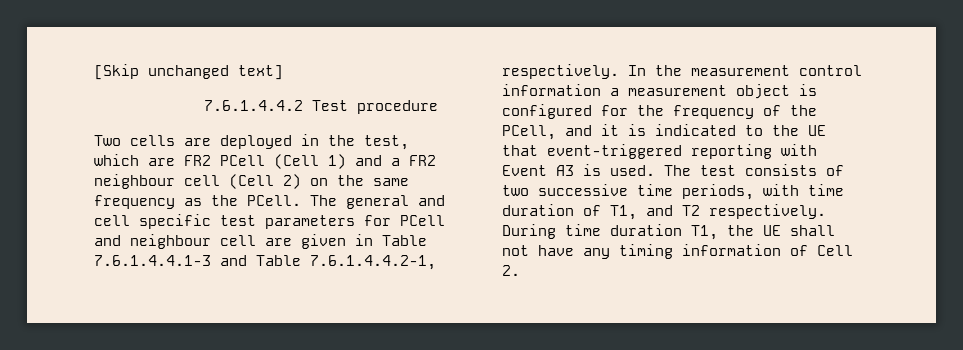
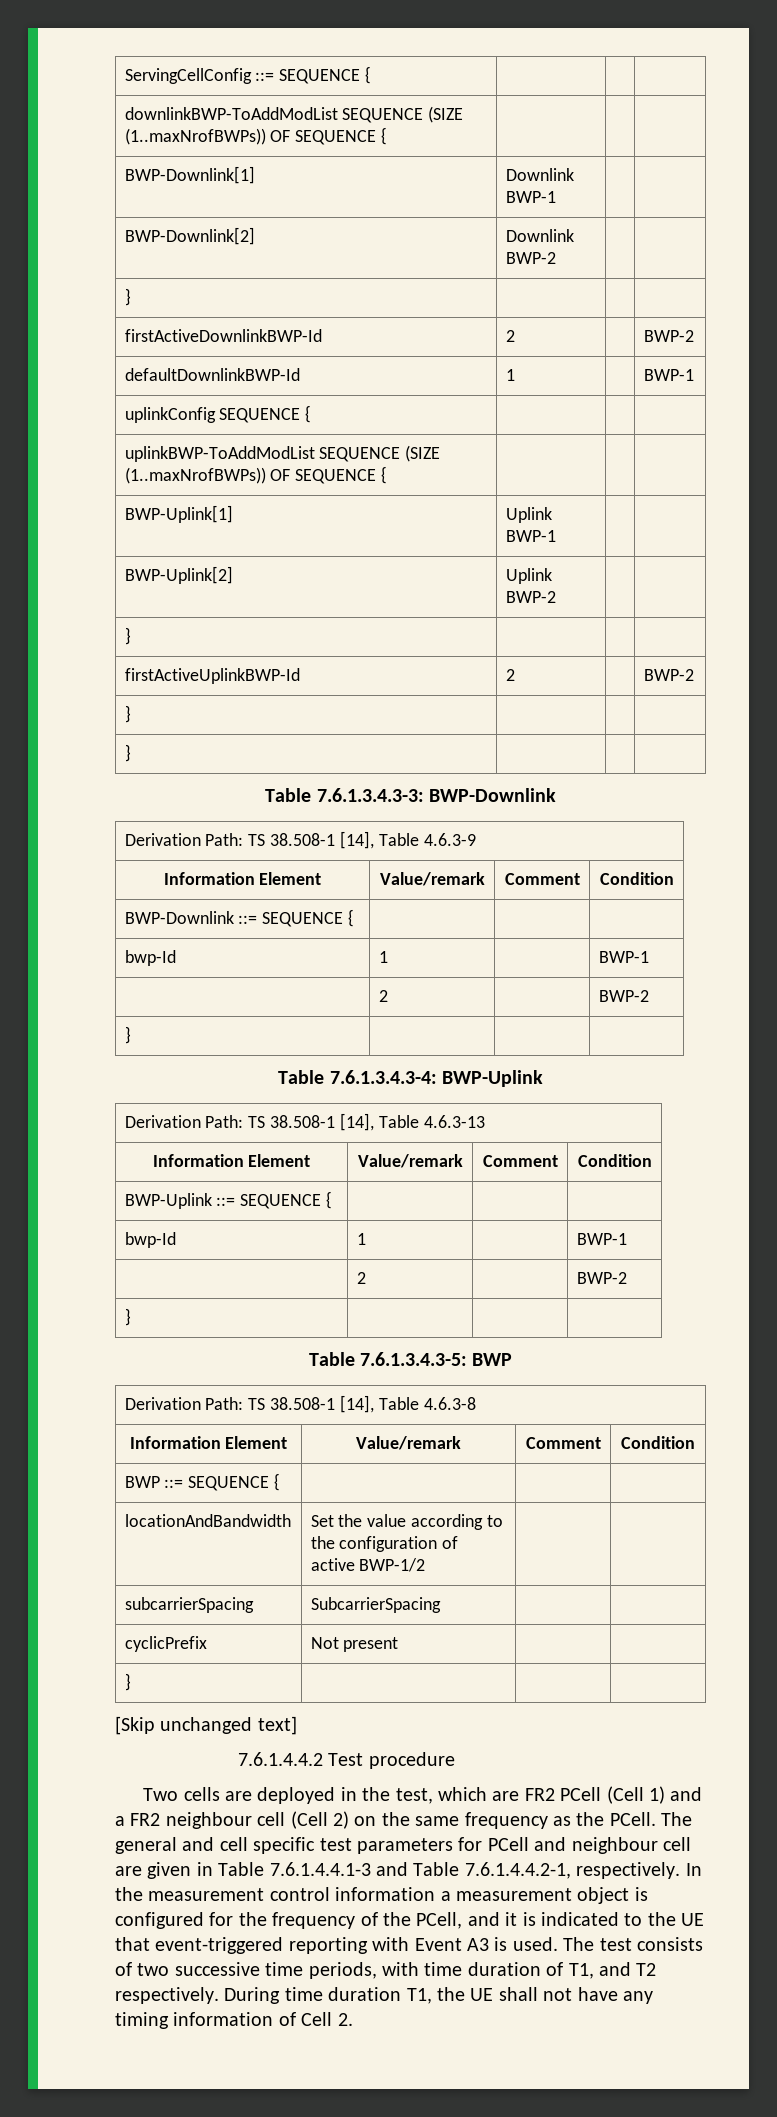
(94, 72) none -> [124,66,372,84] [124,106,464,123] [124,127,388,145] [124,166,255,184] [505,168,574,181] [505,191,556,203] [124,227,255,245] [505,229,574,242] [505,252,556,264] [124,288,131,306] [124,329,322,342] [505,330,515,342] [643,330,694,342] [124,368,300,381] [505,369,515,381] [643,369,694,381] [124,405,312,423] [124,445,441,462] [124,466,388,484] [124,505,233,523] [505,507,552,523] [505,530,556,542] [124,566,233,584] [505,568,552,584] [505,591,556,603] [124,627,131,645] [124,668,300,684] [505,669,515,681] [643,669,694,681] [124,705,131,723] [124,744,131,762] [265,788,556,802] [124,831,476,849] [163,872,322,885] [379,872,485,886] [504,873,580,885] [599,872,674,885] [124,909,355,927] [124,950,176,966] [378,951,388,963] [598,951,649,963] [378,990,388,1002] [598,990,649,1002] [124,1026,131,1044] [278,1070,543,1087] [124,1113,485,1131] [152,1154,311,1167] [357,1154,463,1168] [482,1155,558,1167] [577,1154,652,1167] [124,1191,333,1209] [124,1232,176,1248] [356,1233,366,1245] [576,1233,627,1245] [356,1272,366,1284] [576,1272,627,1284] [124,1308,131,1326] [308,1352,513,1366] [124,1395,476,1413] [129,1436,288,1449] [356,1436,461,1450] [525,1437,601,1449] [621,1436,695,1449] [124,1473,281,1491] [124,1514,291,1527] [310,1514,504,1530] [310,1536,459,1552] [310,1558,426,1572] [124,1597,254,1613] [310,1597,441,1613] [124,1636,207,1652] [310,1637,399,1652] [124,1673,131,1691] ServingCellConfig ::= SEQUENCE { | | | // downlinkBWP-ToAddModList SEQUENCE (SIZE (1..maxNrofBWPs)) OF SEQUENCE { | | | // BWP-Downlink[1] | Downlink BWP-1 | | // BWP-Downlink[2] | Downlink BWP-2 | | // } | | | // firstActiveDownlinkBWP-Id | 2 | | BWP-2 // defaultDownlinkBWP-Id | 1 | | BWP-1 // uplinkConfig SEQUENCE { | | | // uplinkBWP-ToAddModList SEQUENCE (SIZE (1..maxNrofBWPs)) OF SEQUENCE { | | | // BWP-Uplink[1] | Uplink BWP-1 | | // BWP-Uplink[2] | Uplink BWP-2 | | // } | | | // firstActiveUplinkBWP-Id | 2 | | BWP-2 // } | | | // } | | | // Table 7.6.1.3.4.3-3: BWP-Downlink // Derivation Path: TS 38.508-1 [14], Table 4.6.3-9 // Information Element | Value/remark | Comment | Condition // BWP-Downlink ::= SEQUENCE { | | | // bwp-Id | 1 | | BWP-1 // | 2 | | BWP-2 // } | | | // Table 7.6.1.3.4.3-4: BWP-Uplink // Derivation Path: TS 38.508-1 [14], Table 4.6.3-13 // Information Element | Value/remark | Comment | Condition // BWP-Uplink ::= SEQUENCE { | | | // bwp-Id | 1 | | BWP-1 // | 2 | | BWP-2 // } | | | // Table 7.6.1.3.4.3-5: BWP // Derivation Path: TS 38.508-1 [14], Table 4.6.3-8 // Information Element | Value/remark | Comment | Condition // BWP ::= SEQUENCE { | | | // locationAndBandwidth | Set the value according to the configuration of active BWP-1/2 | | // subcarrierSpacing | SubcarrierSpacing | | // cyclicPrefix | Not present | | // } | | | //

